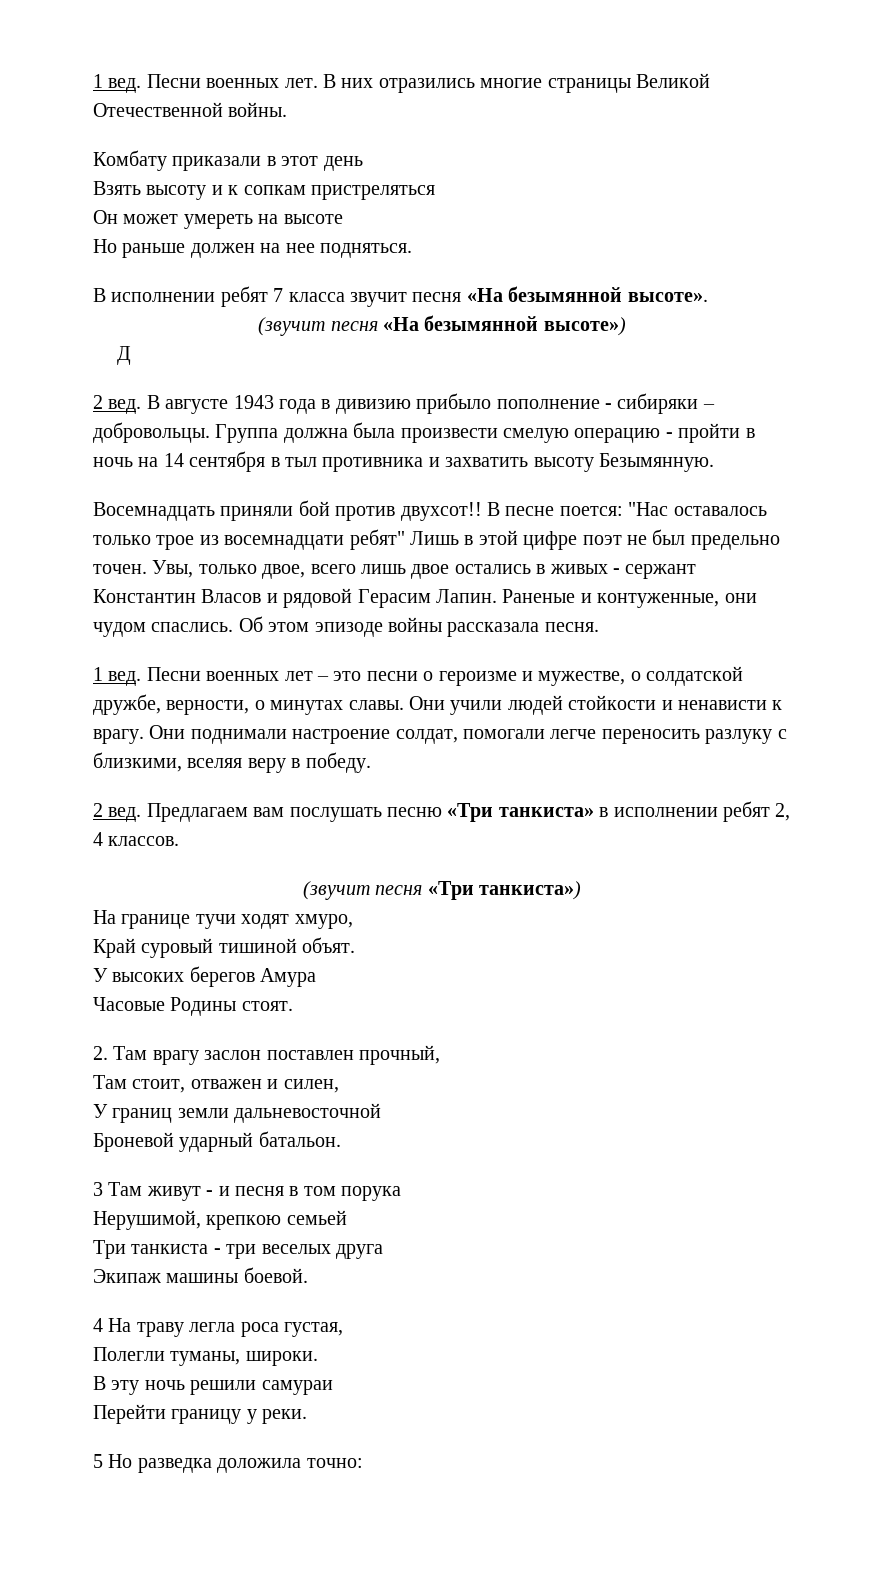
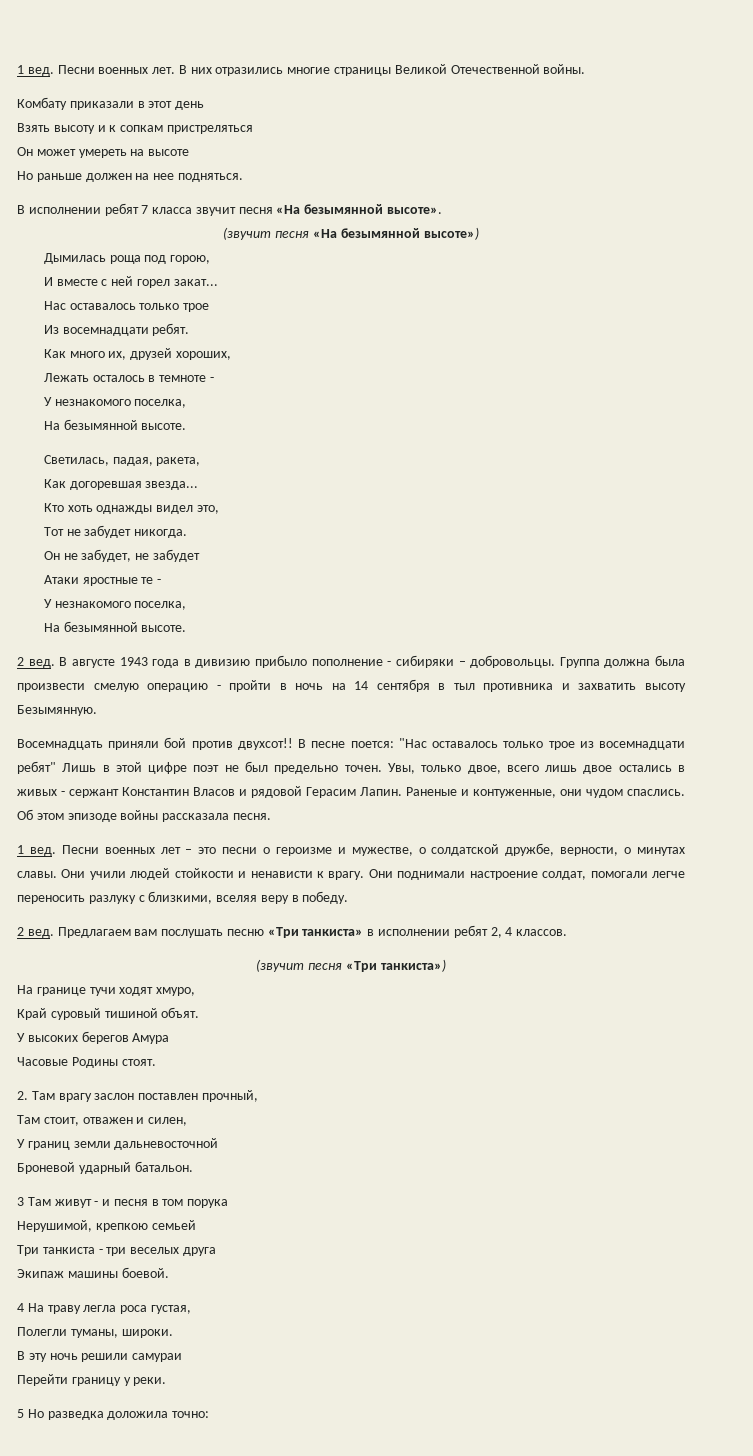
[117,346,132,365] Д -> [43,253,211,264] [43,276,218,288] [43,301,210,312] [43,323,190,336] [43,348,231,360] [43,373,214,382] [43,397,187,408] [43,419,187,430] [43,455,201,466] [43,479,199,490] [43,503,219,514] [43,525,188,538] [43,549,200,562] [43,575,162,586] [43,599,187,610] [43,621,187,632] Дымилась роща под горою, // И вместе с ней горел закат... // Нас оставалось только трое // Из восемнадцати ребят. // Как много их, друзей хороших, // Лежать осталось в темноте - // У незнакомого поселка, // На безымянной высоте. // Светилась, падая, ракета, // Как догоревшая звезда... // Кто хоть однажды видел это, // Тот не забудет никогда. // Он не забудет, не забудет // Атаки яростные те - // У незнакомого поселка, // На безымянной высоте.

